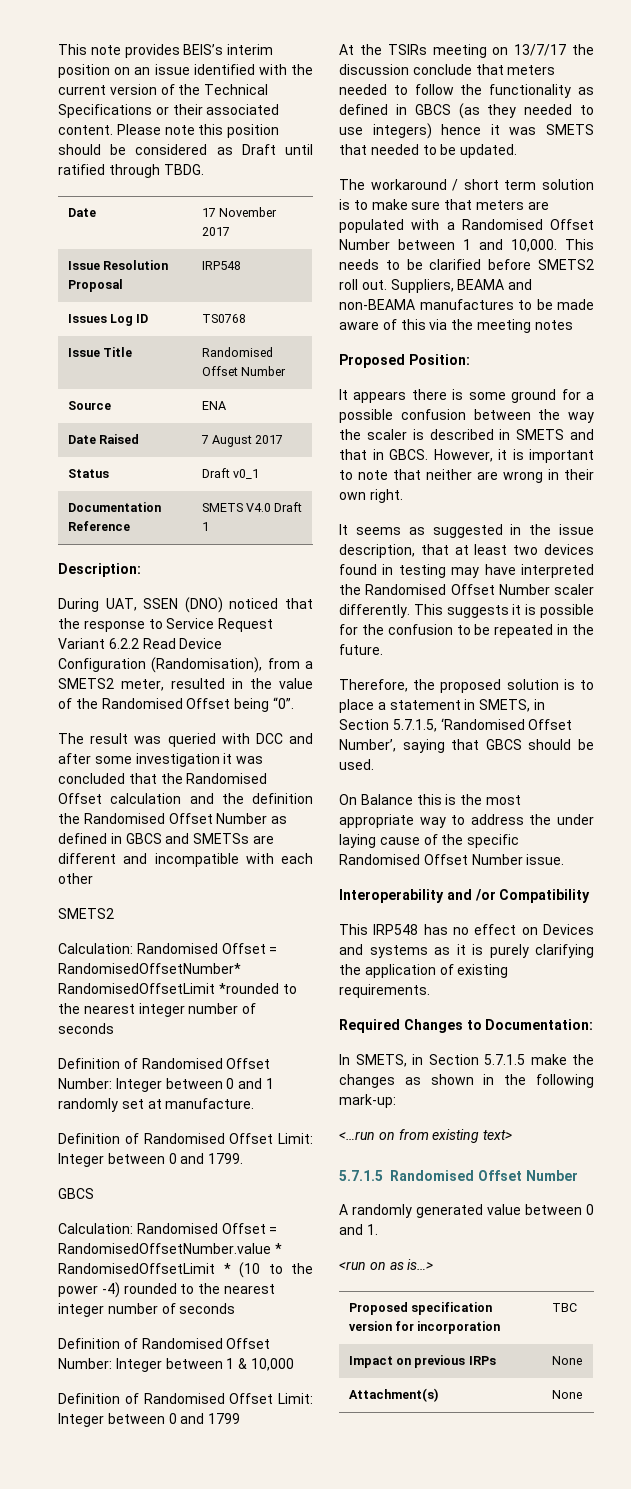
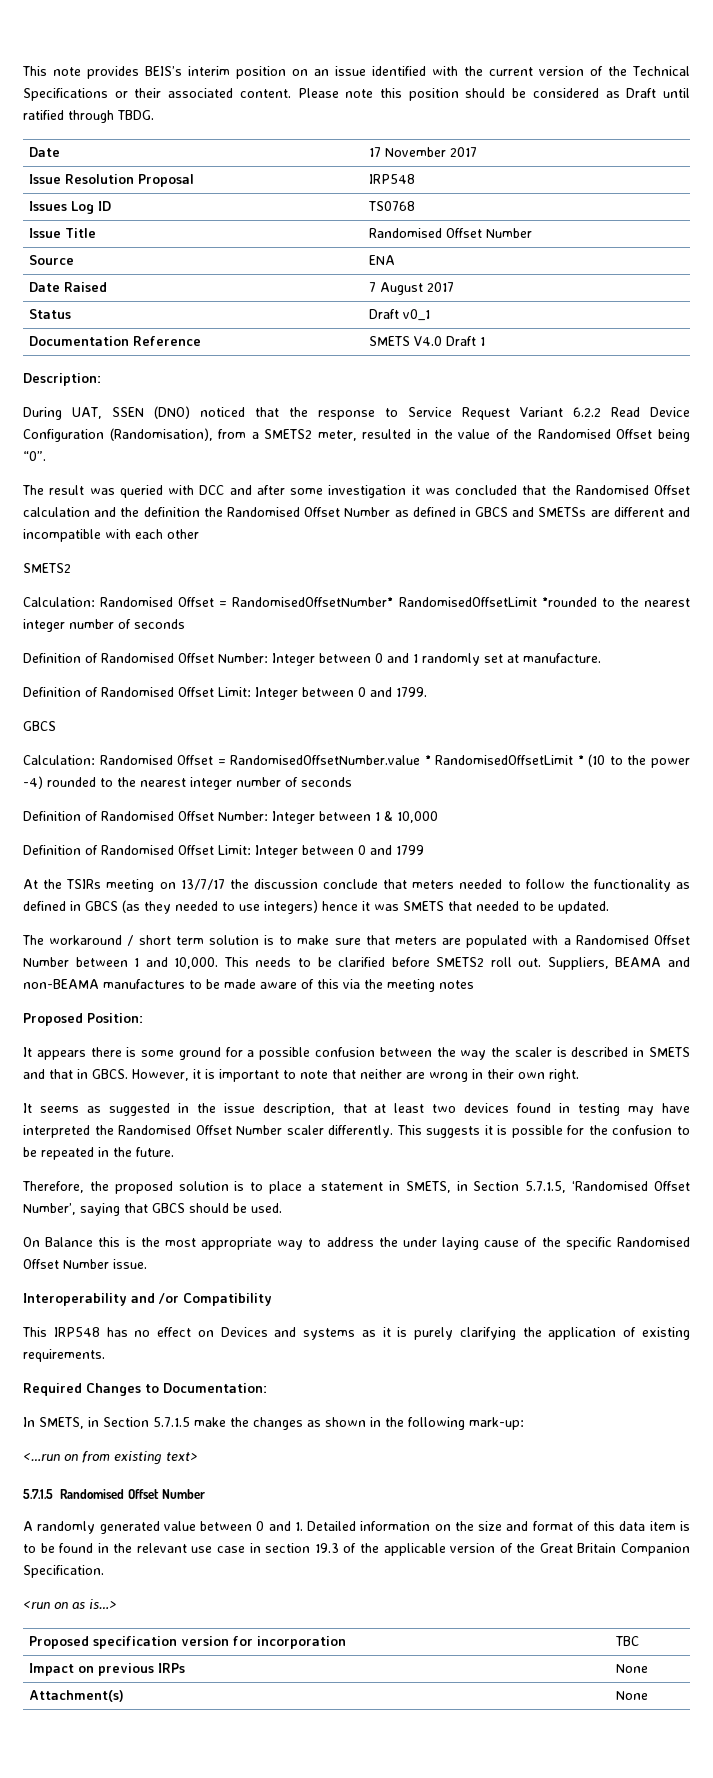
(378, 1229) none -> [307,1521,690,1531] [23,1543,690,1556] [23,1565,104,1578] Detailed information on the size and format of this data item is to be found in the relevant use case in section 19.3 of the applicable version of the Great Britain Companion Specification.

